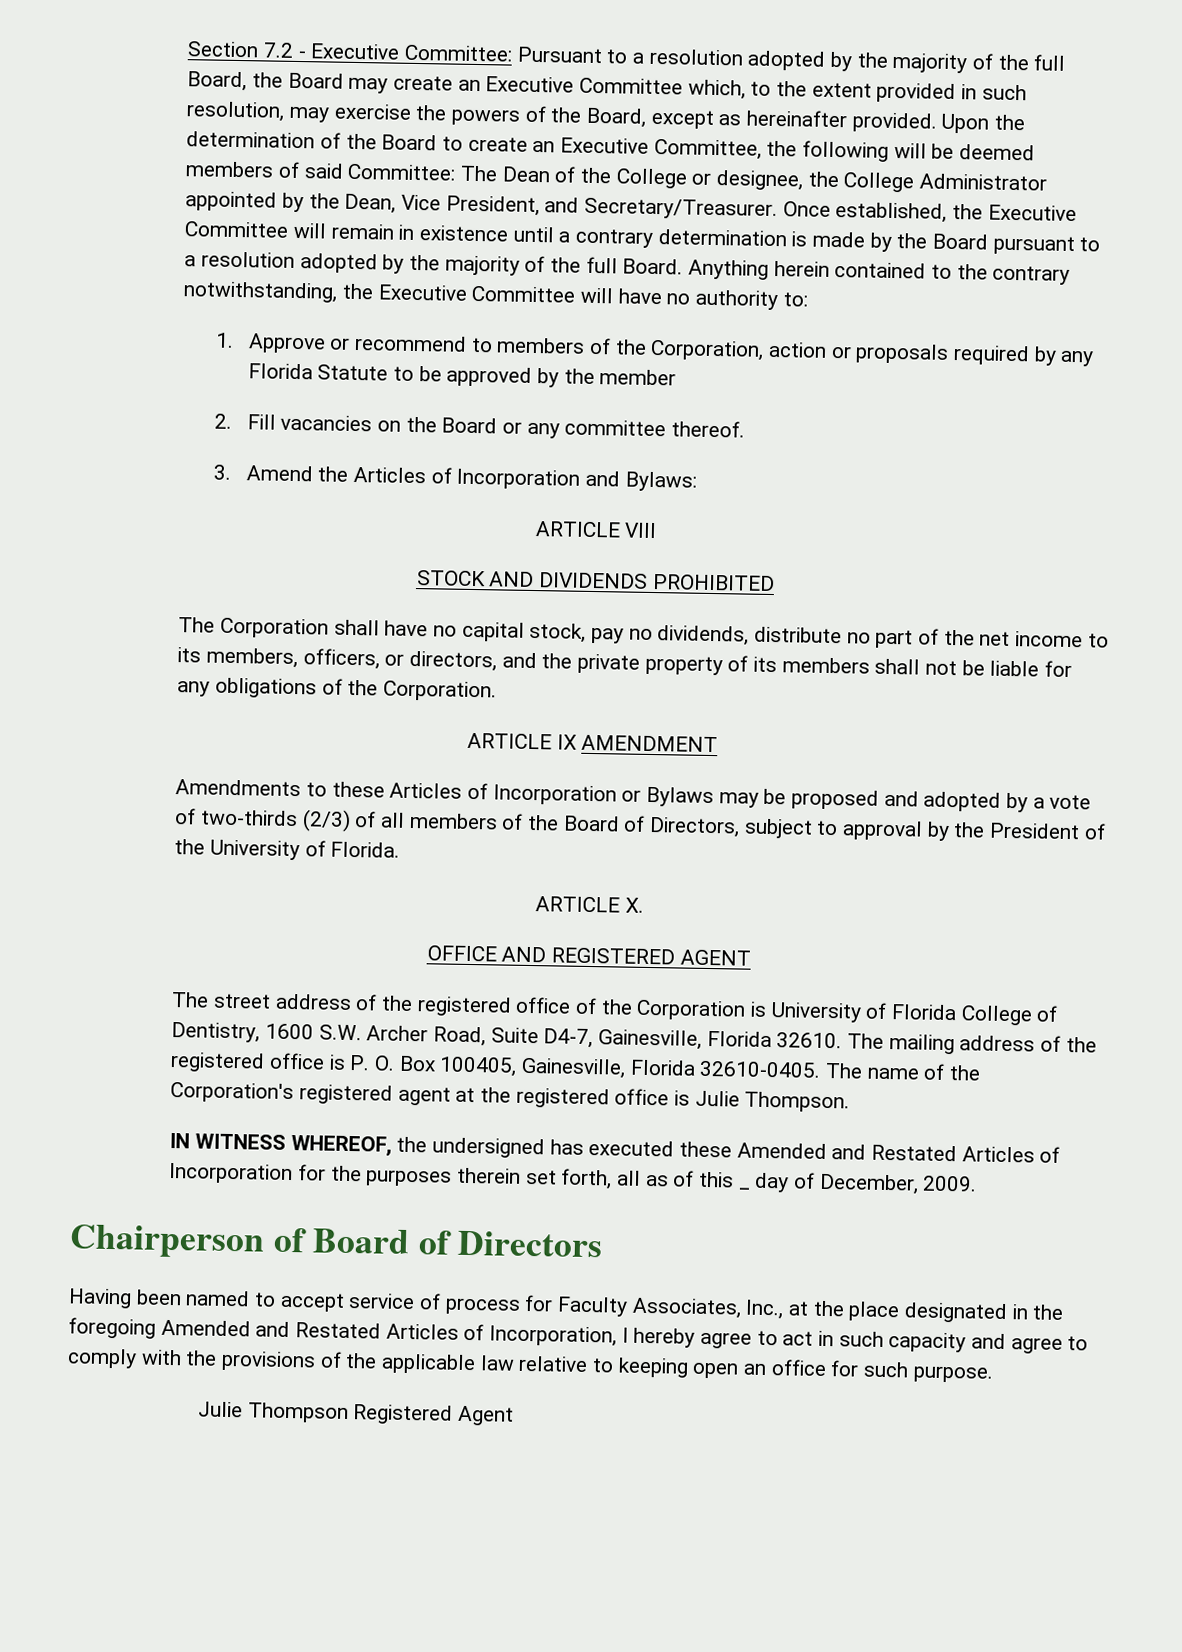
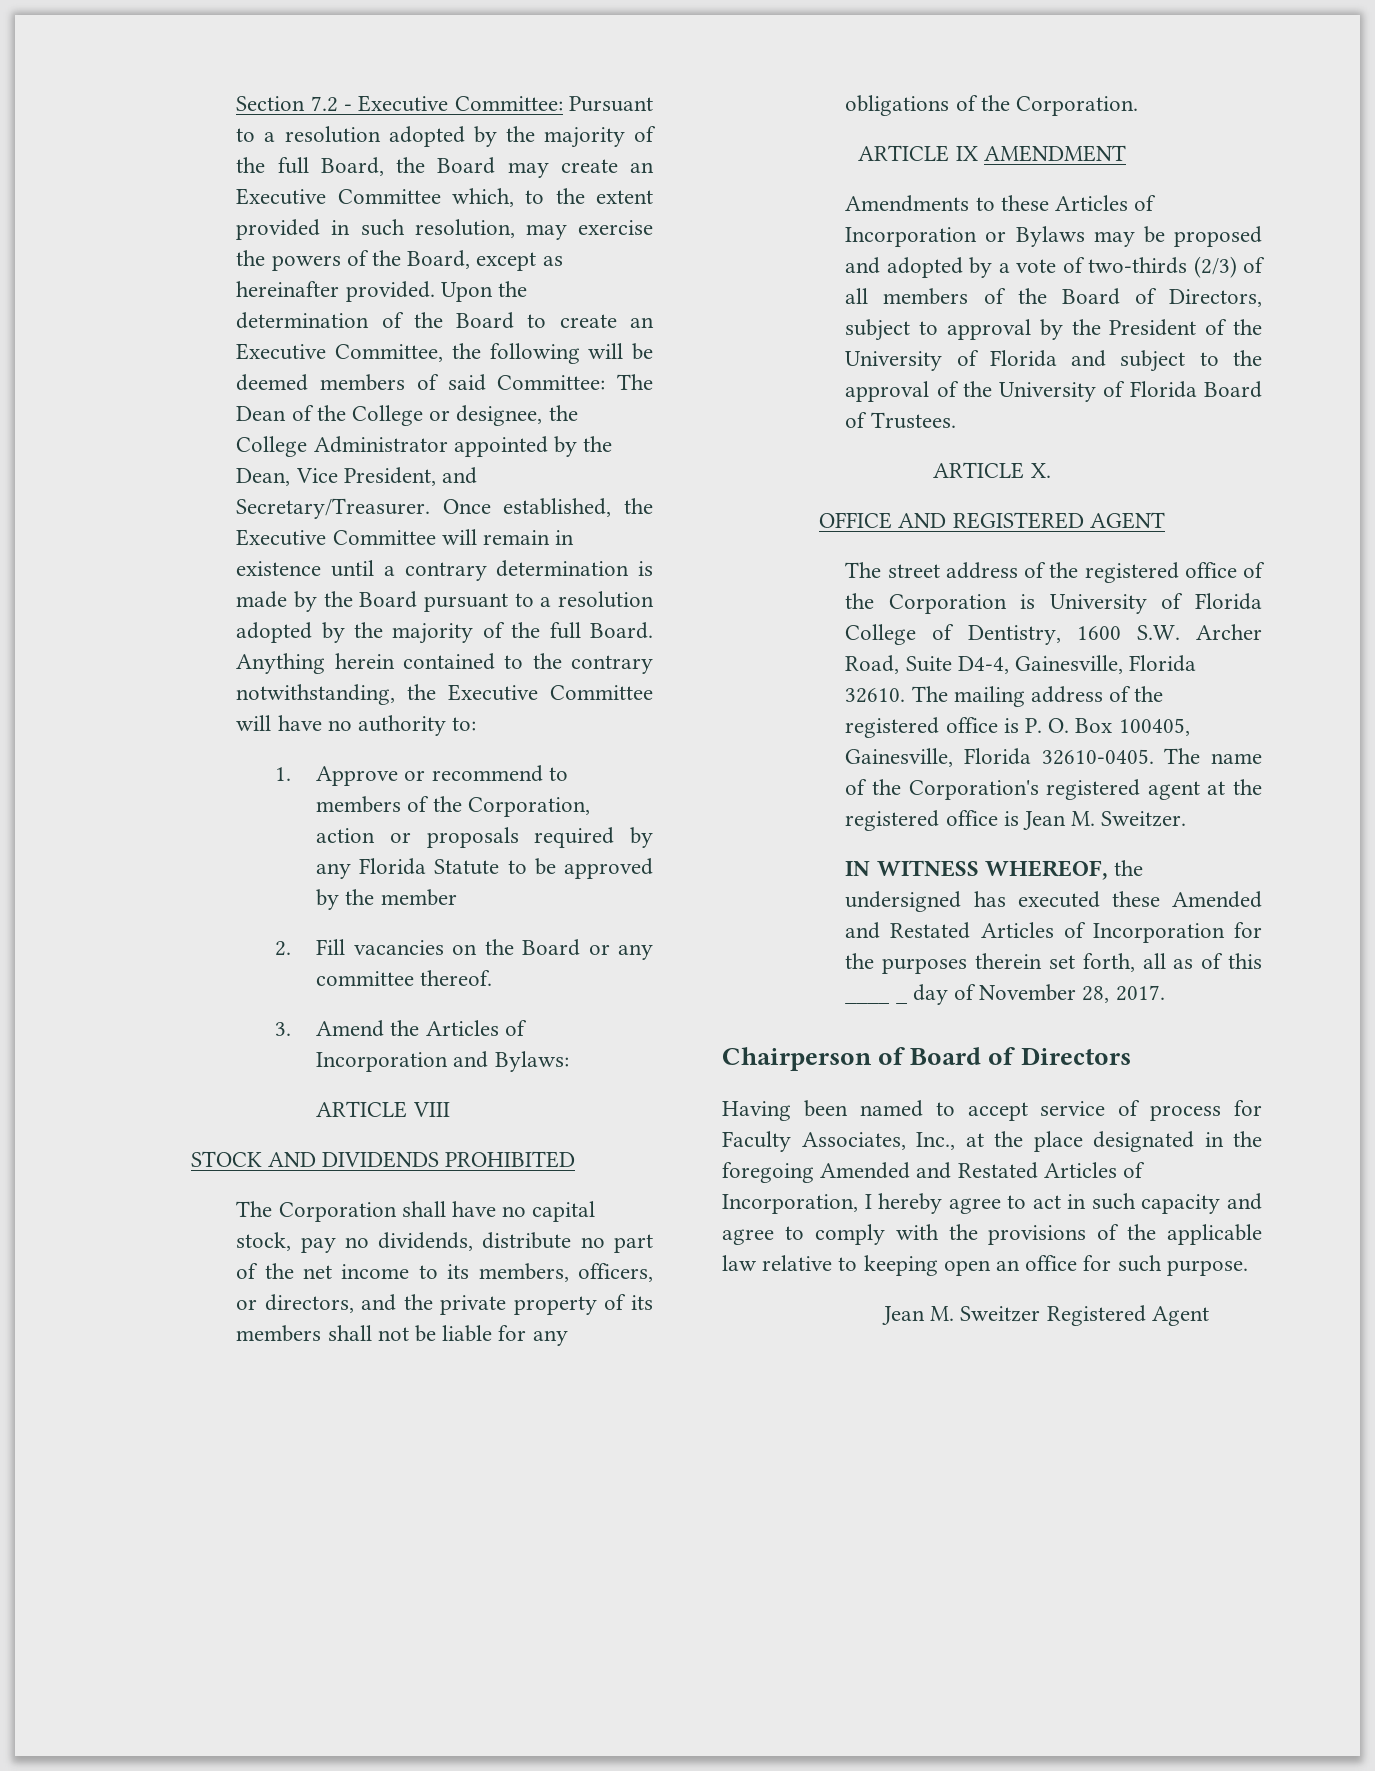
[330,841,401,858] Florida. -> [989,350,1262,372] [845,381,1262,402] [845,412,956,429] Florida and subject to the approval of the University of Florida Board of Trustees.
[543,1028,594,1049] D4-7, -> [957,656,1009,674] D4-4,
[694,1090,851,1113] Julie Thompson. -> [1022,811,1187,830] Jean M. Sweitzer.
(734, 1179) none -> [845,1000,891,1004] ____
[818,1173,978,1195] December, 2009. -> [979,984,1165,1003] November 28, 2017.
[197,1401,349,1424] Julie Thompson -> [882,1306,1041,1325] Jean M. Sweitzer

